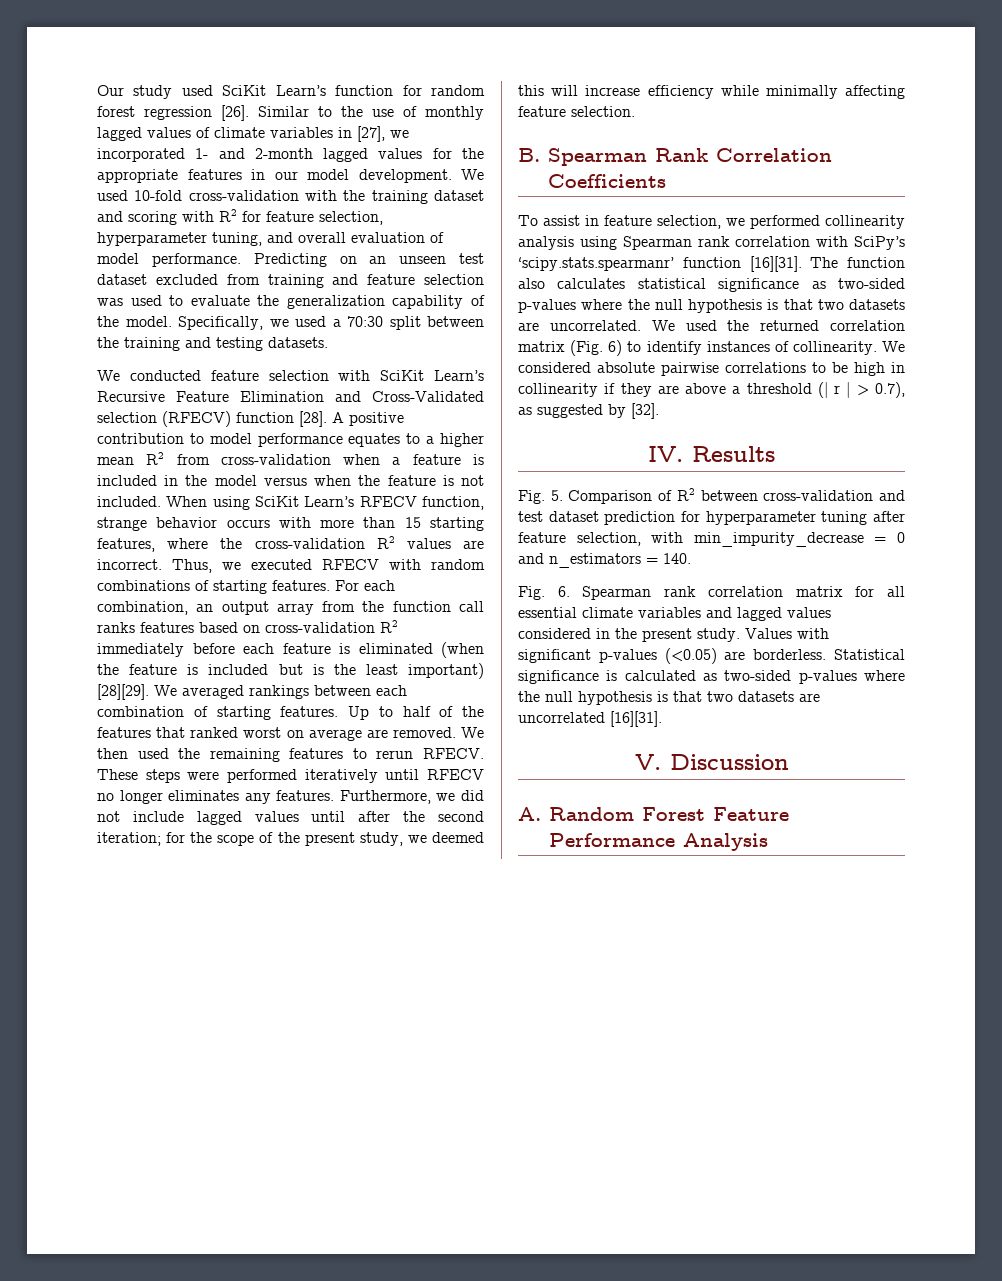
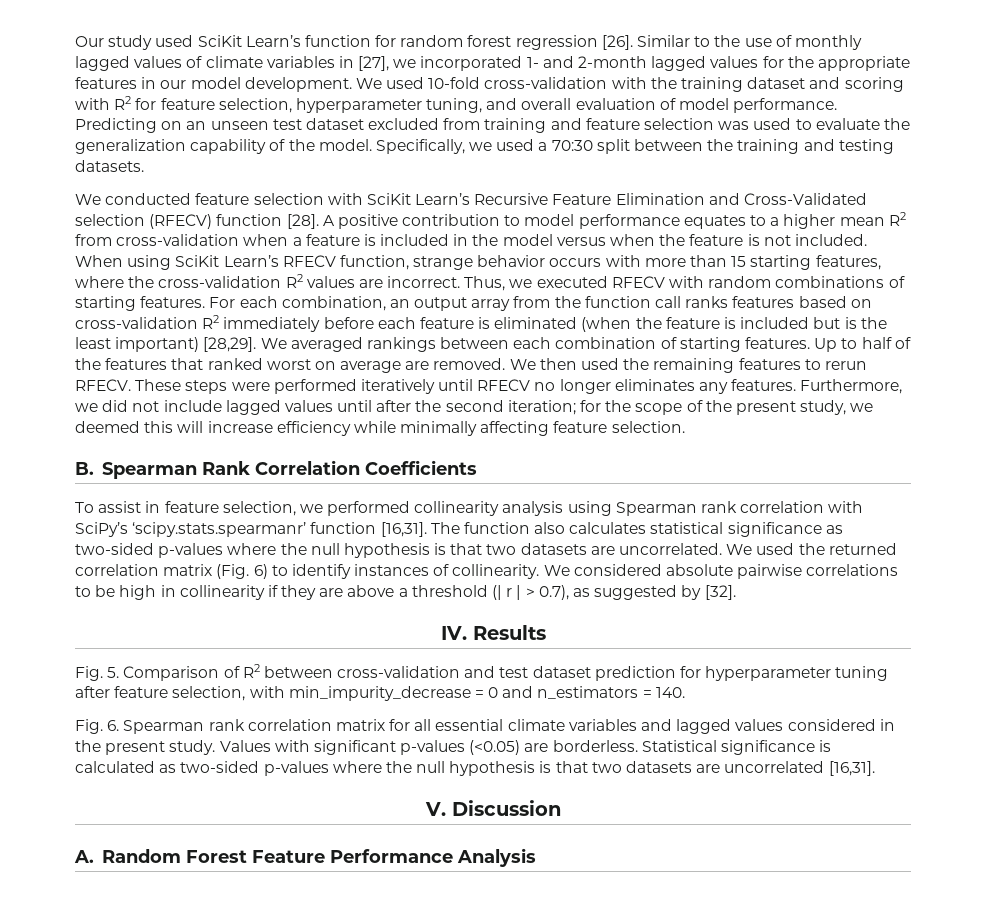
[97,684,149,700] [28][29]. -> [203,337,257,352] [28,29].
[749,256,802,272] [16][31]. -> [380,522,427,537] [16,31].
[610,711,662,727] [16][31]. -> [828,761,875,776] [16,31].

